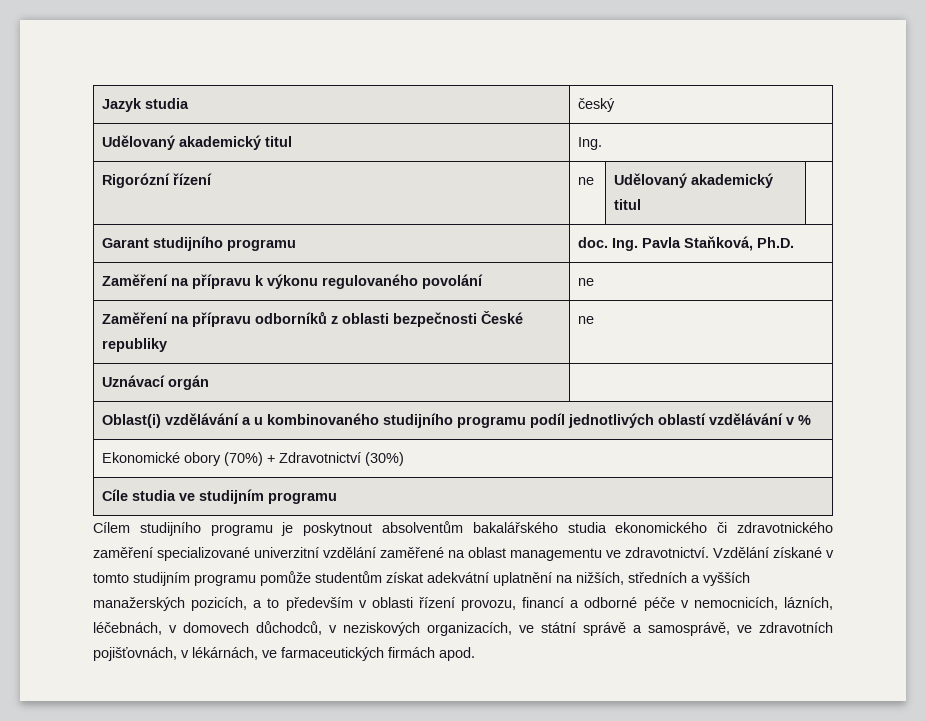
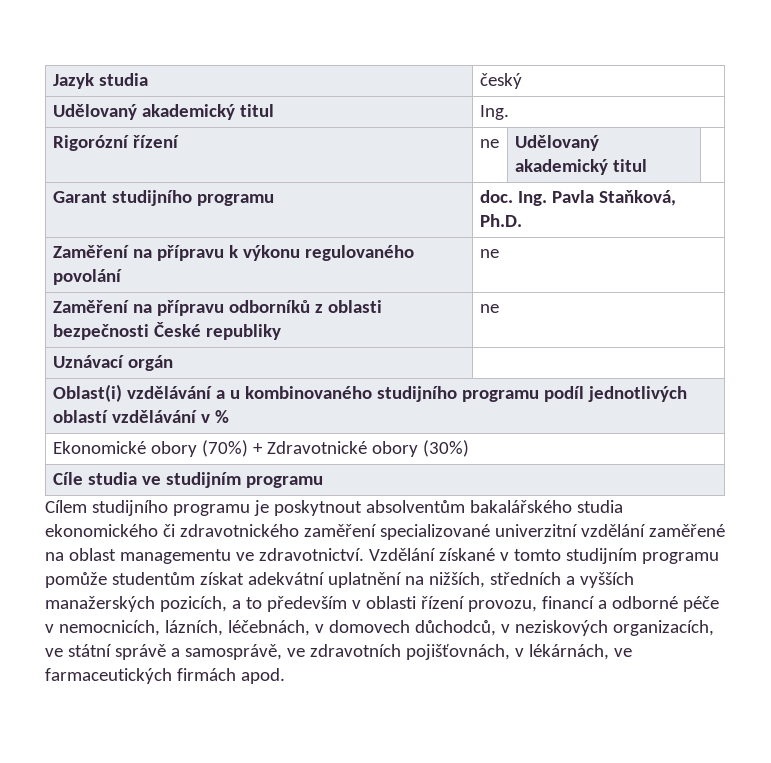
[279,452,362,463] Zdravotnictví -> [266,441,418,457] Zdravotnické obory

